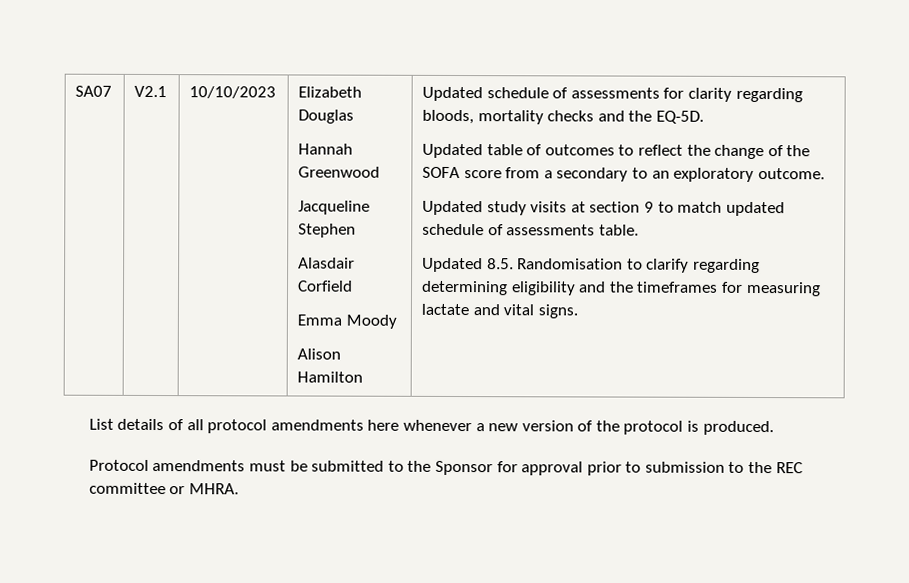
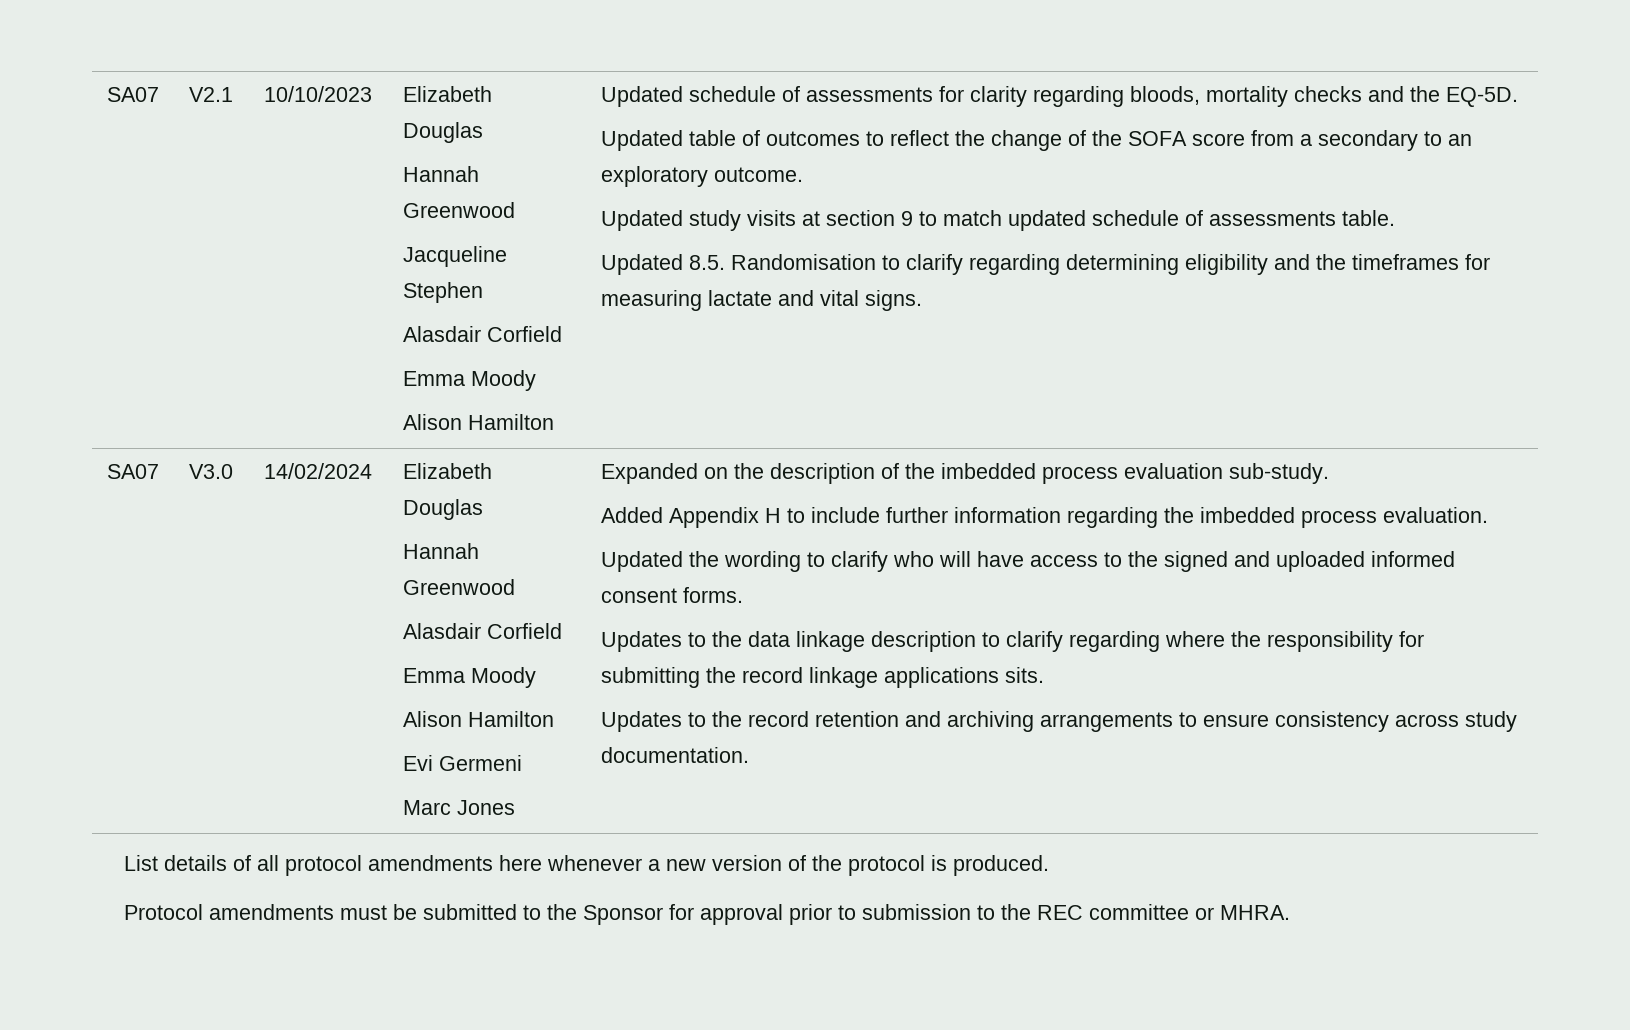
(578, 311) none -> [106,464,159,479] [188,464,233,479] [263,463,372,479] [402,463,492,479] [402,499,483,520] [402,543,479,559] [402,579,515,595] [402,623,562,639] [402,667,536,688] [402,711,554,727] [402,755,522,771] [402,800,515,815] [600,463,1329,484] [600,507,1488,528] [600,551,1455,572] [600,587,743,603] [600,631,1424,652] [600,667,1044,688] [600,711,1517,732] [600,747,749,763] // SA07 | V3.0 | 14/02/2024 | Elizabeth Douglas // Hannah Greenwood // Alasdair Corfield // Emma Moody // Alison Hamilton // Evi Germeni // Marc Jones | Expanded on the description of the imbedded process evaluation sub-study. // Added Appendix H to include further information regarding the imbedded process evaluation. // Updated the wording to clarify who will have access to the signed and uploaded informed consent forms. // Updates to the data linkage description to clarify regarding where the responsibility for submitting the record linkage applications sits. // Updates to the record retention and archiving arrangements to ensure consistency across study documentation.

